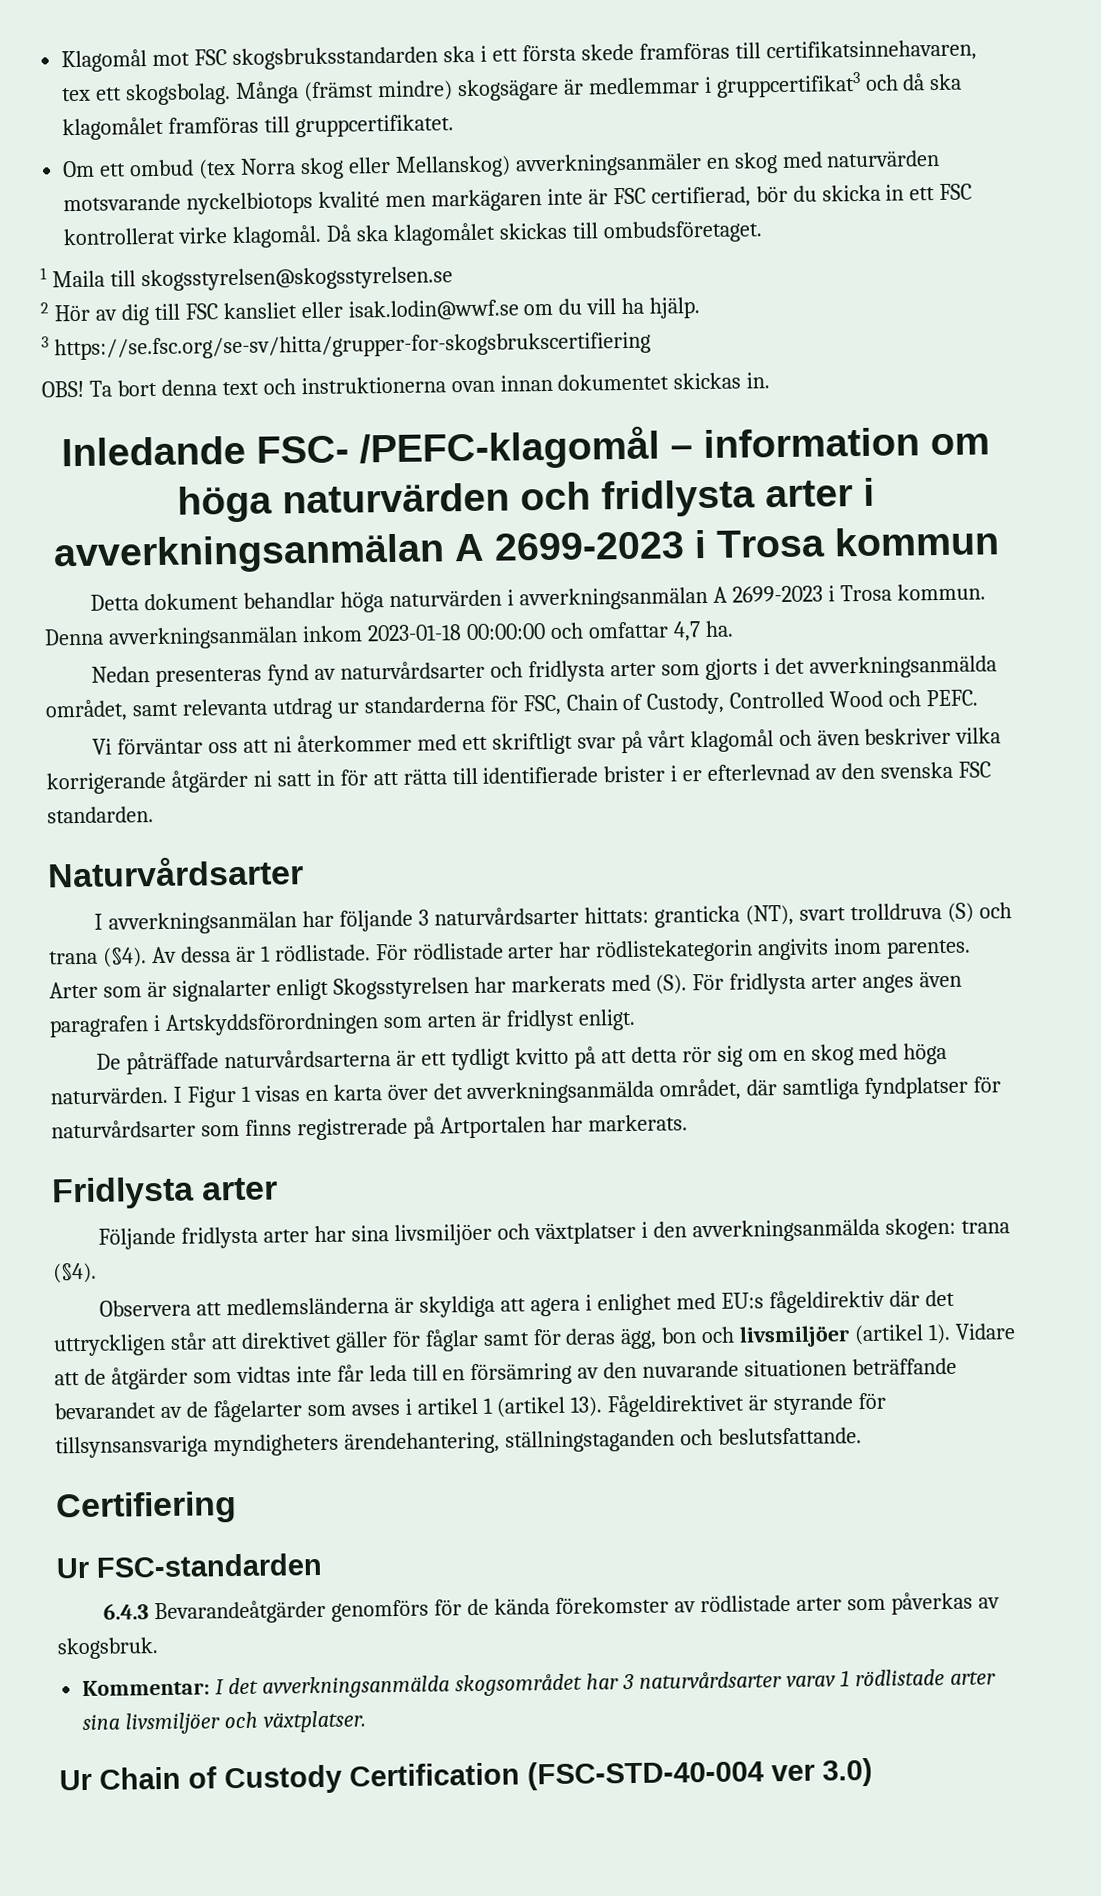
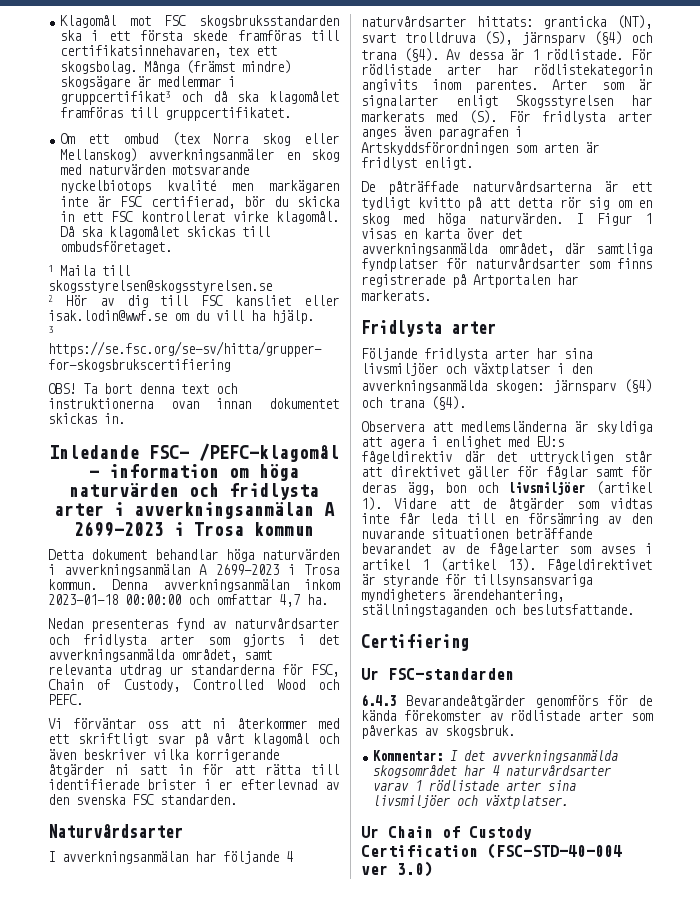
[418,909,430,926] 3 -> [286,851,293,862] 4
[946,902,974,923] (S) -> [484,31,622,46] (S), järnsparv (§4)
(956, 1228) none -> [552,379,652,394] [361,397,382,408] järnsparv (§4) och
[621,1674,634,1690] 3 -> [492,765,501,776] 4

